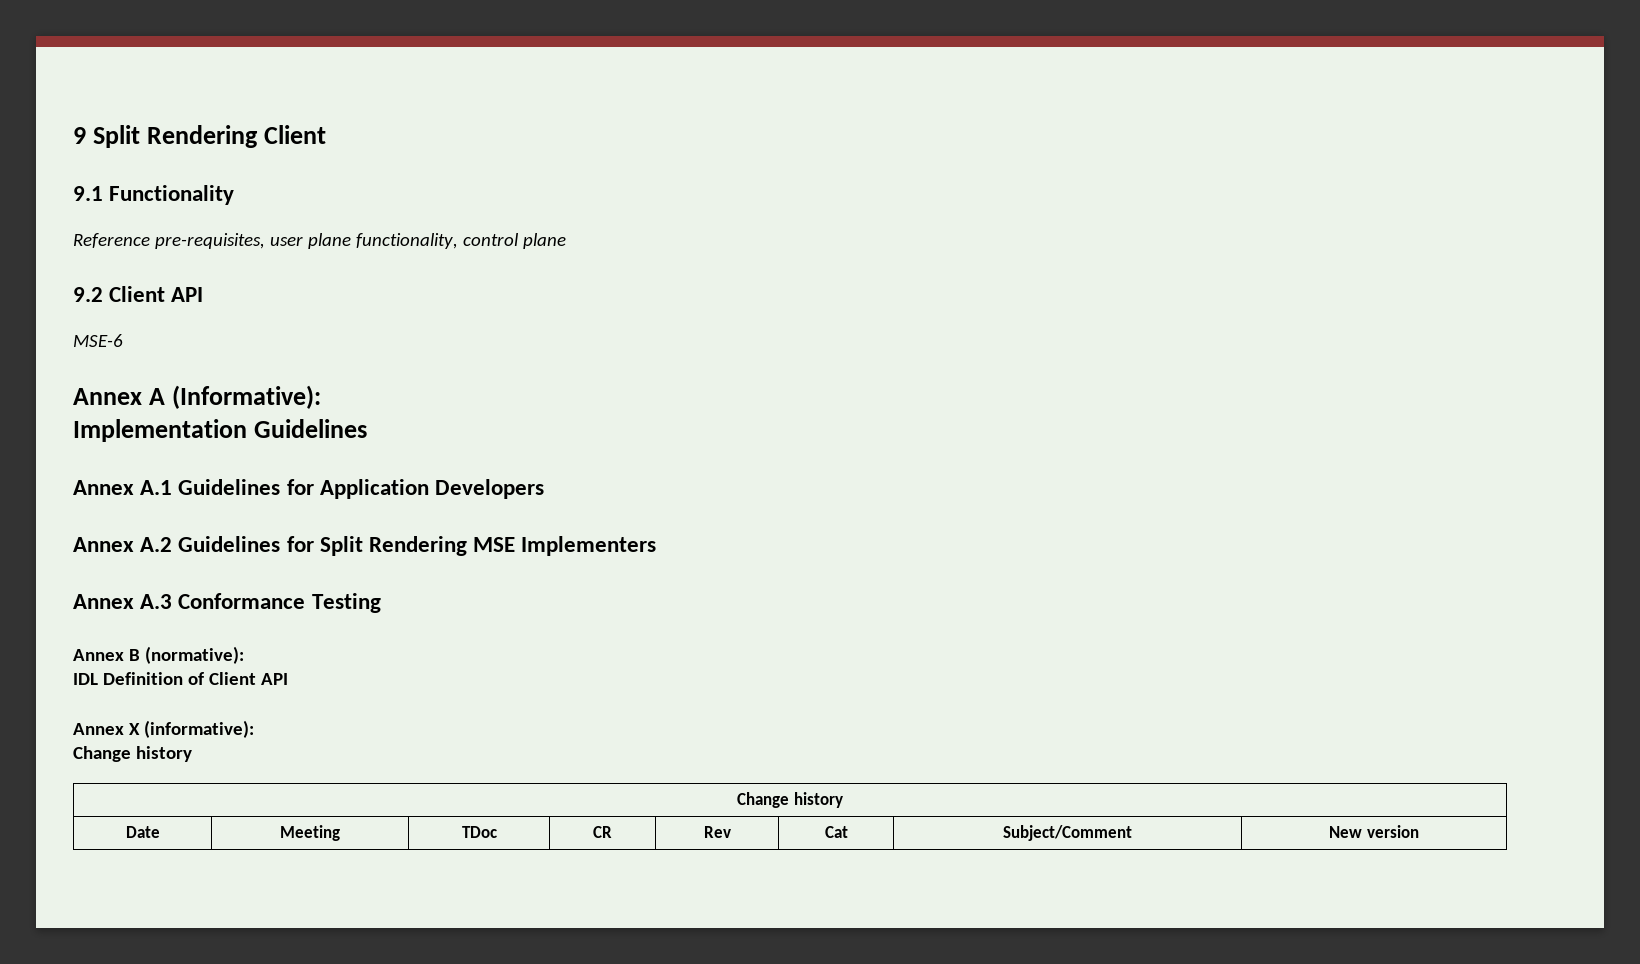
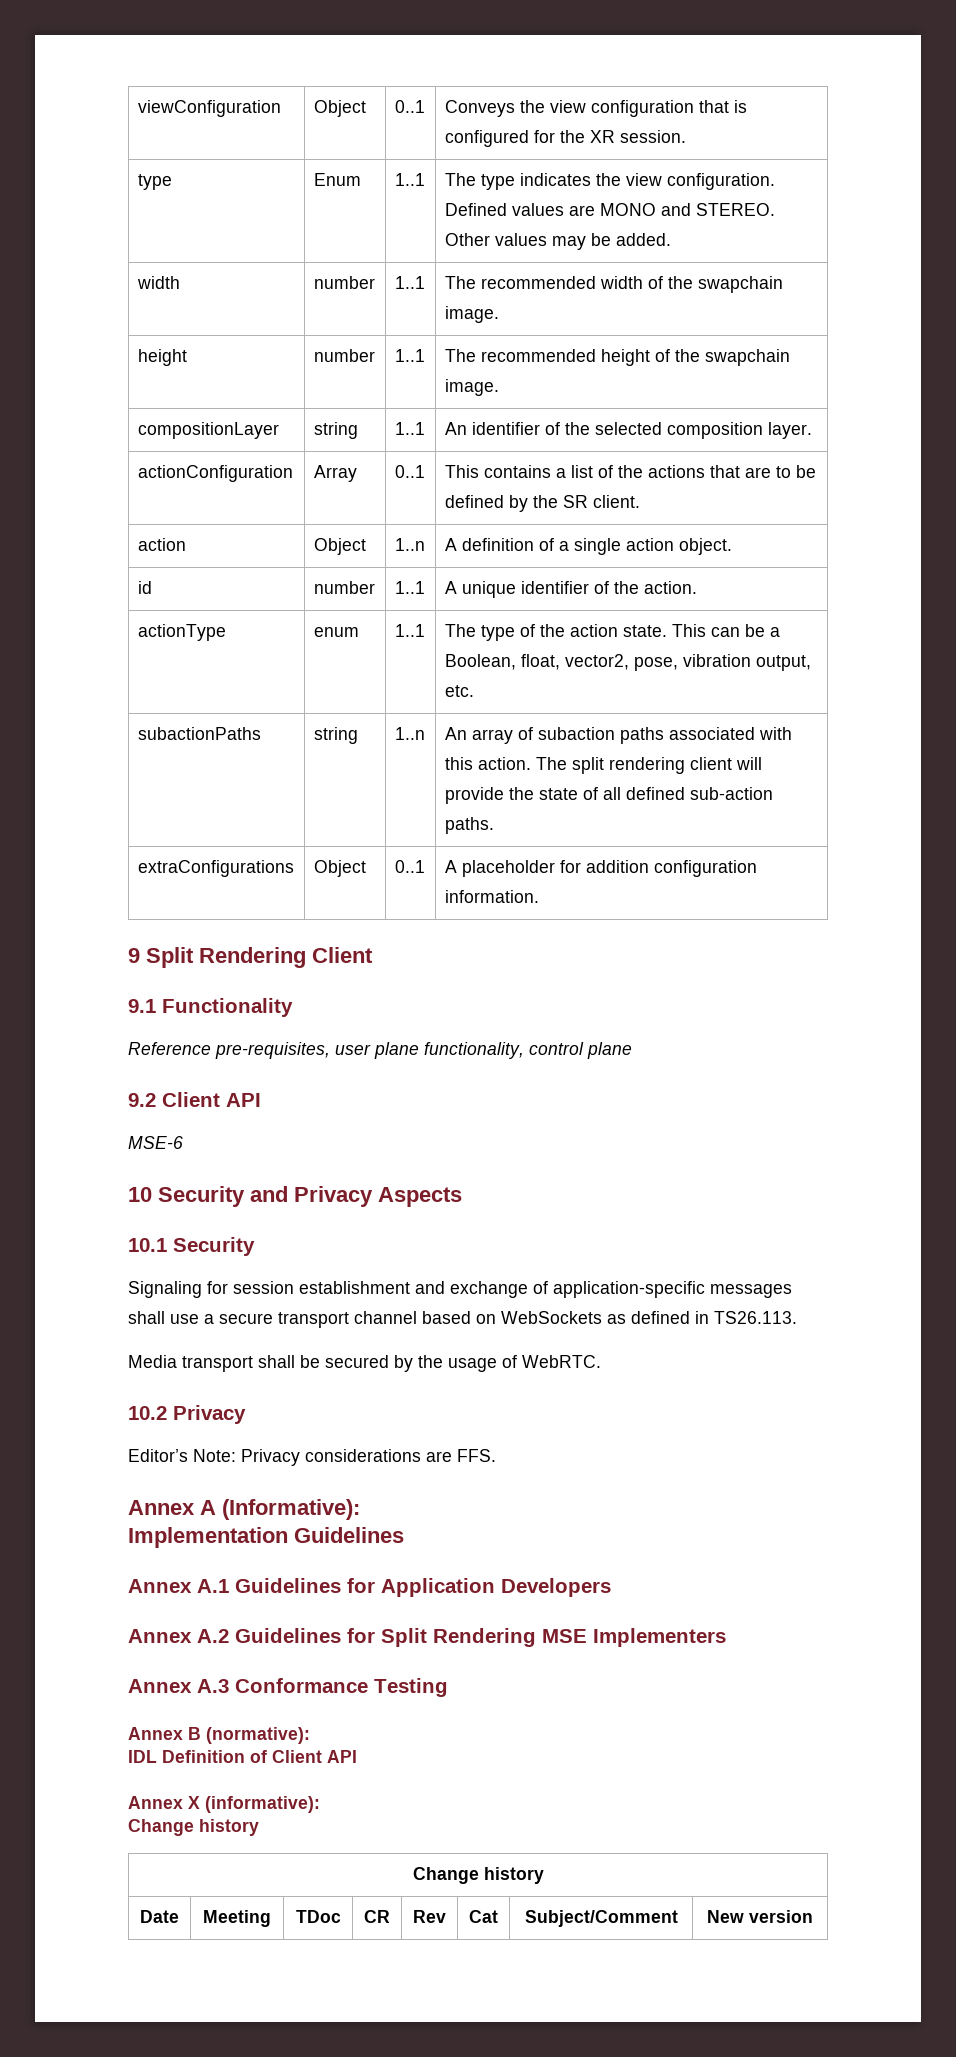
(73, 135) none -> [137,100,281,117] [313,100,366,117] [394,100,425,113] [444,100,747,117] [444,130,686,147] [137,174,172,190] [313,173,361,186] [394,173,425,186] [444,173,775,190] [444,203,775,216] [444,233,671,250] [136,276,180,289] [313,276,375,289] [394,276,425,289] [444,276,783,293] [444,306,499,323] [137,349,187,366] [313,349,375,362] [394,349,425,362] [444,349,790,366] [444,379,499,396] [137,422,279,439] [313,422,358,439] [394,422,425,435] [444,422,812,439] [137,465,293,482] [313,465,357,482] [394,465,425,478] [444,465,816,478] [444,495,640,512] [137,538,186,551] [313,538,366,555] [394,538,425,551] [444,538,732,555] [137,581,152,594] [313,581,375,594] [394,581,425,594] [444,581,697,598] [137,624,226,641] [313,627,359,637] [394,624,425,637] [444,624,780,641] [444,654,811,671] [444,685,474,697] [137,727,261,740] [313,727,358,744] [394,727,425,740] [444,727,792,744] [444,757,762,774] [444,787,773,804] [444,817,494,834] [137,860,294,877] [313,860,366,877] [394,860,425,873] [444,860,757,877] [444,890,539,903] viewConfiguration | Object | 0..1 | Conveys the view configuration that is configured for the XR session. // type | Enum | 1..1 | The type indicates the view configuration. Defined values are MONO and STEREO. Other values may be added. // width | number | 1..1 | The recommended width of the swapchain image. // height | number | 1..1 | The recommended height of the swapchain image. // compositionLayer | string | 1..1 | An identifier of the selected composition layer. // actionConfiguration | Array | 0..1 | This contains a list of the actions that are to be defined by the SR client. // action | Object | 1..n | A definition of a single action object. // id | number | 1..1 | A unique identifier of the action. // actionType | enum | 1..1 | The type of the action state. This can be a Boolean, float, vector2, pose, vibration output, etc. // subactionPaths | string | 1..n | An array of subaction paths associated with this action. The split rendering client will provide the state of all defined sub-action paths. // extraConfigurations | Object | 0..1 | A placeholder for addition configuration information. //
(123, 340) none -> [128,1186,462,1207] [128,1237,255,1256] [128,1281,792,1298] [128,1311,797,1328] [128,1355,601,1372] [128,1405,246,1424] [128,1449,496,1466] // 10 Security and Privacy Aspects // 10.1 Security // Signaling for session establishment and exchange of application-specific messages shall use a secure transport channel based on WebSockets as defined in TS26.113. // Media transport shall be secured by the usage of WebRTC. // 10.2 Privacy // Editor’s Note: Privacy considerations are FFS.

